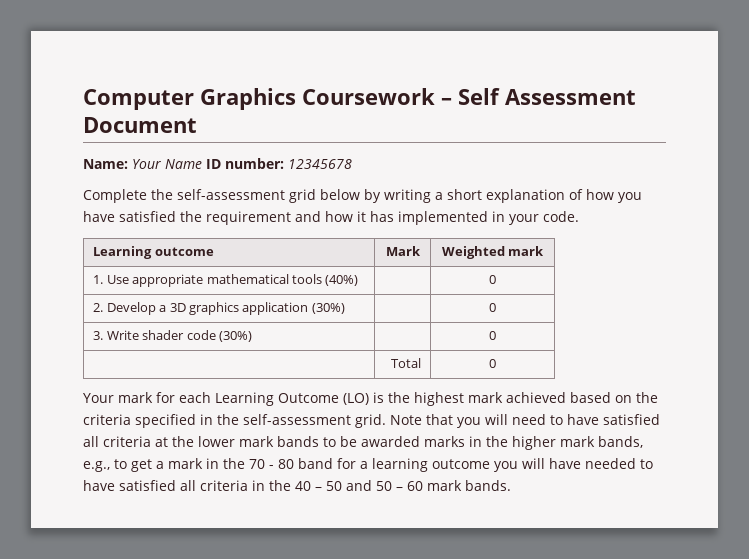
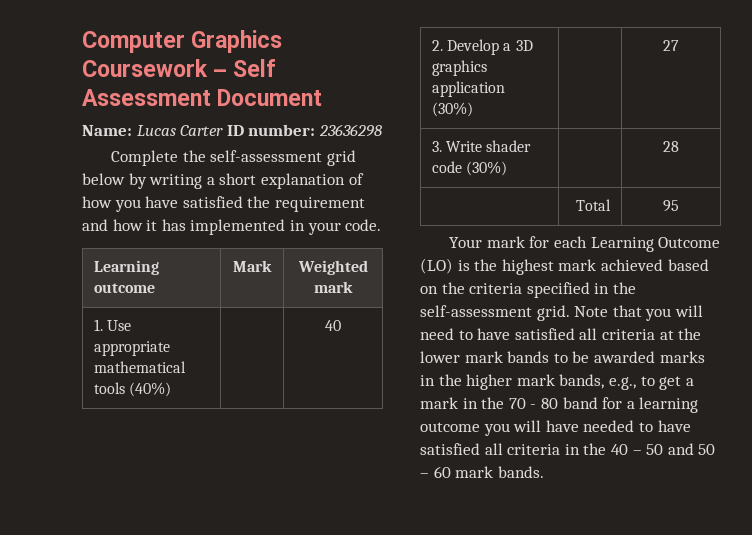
[132,159,202,169] Your Name -> [136,125,224,136] Lucas Carter
[288,159,352,169] 12345678 -> [318,124,382,137] 23636298
[489,275,496,284] 0 -> [325,320,341,331] 40
[489,303,496,312] 0 -> [663,40,679,51] 27
[489,331,496,340] 0 -> [663,141,679,152] 28
[489,359,496,368] 0 -> [663,200,679,212] 95

